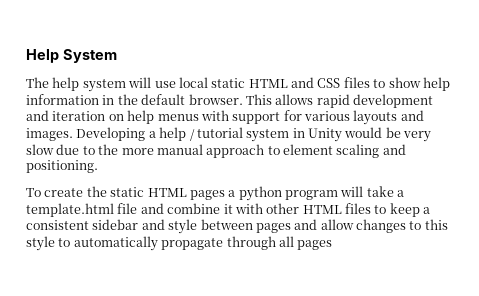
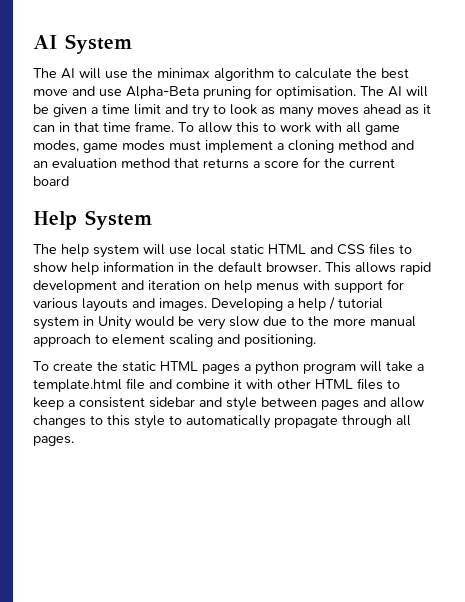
(26, 56) none -> [33,34,132,54] [33,68,409,81] [33,85,428,99] [33,104,431,118] [33,121,400,135] [33,140,414,153] [33,157,395,169] [33,176,69,186] AI System // The AI will use the minimax algorithm to calculate the best move and use Alpha-Beta pruning for optimisation. The AI will be given a time limit and try to look as many moves ahead as it can in that time frame. To allow this to work with all game modes, game modes must implement a cloning method and an evaluation method that returns a score for the current board //
[297,240,333,250] pages -> [33,436,74,446] pages.

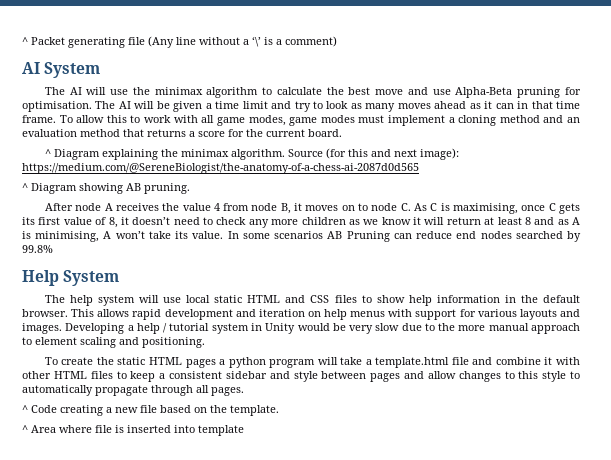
(33, 42) none -> [22,36,337,48] ^ Packet generating file (Any line without a ‘\’ is a comment) //
[33,176,69,186] board -> [308,129,342,137] [44,148,459,160] [22,163,419,174] [22,183,190,194] [44,203,580,214] [22,217,580,228] [22,231,582,242] [22,245,53,253] board. // ^ Diagram explaining the minimax algorithm. Source (for this and next image): https://medium.com/@SereneBiologist/the-anatomy-of-a-chess-ai-2087d0d565 // ^ Diagram showing AB pruning. // After node A receives the value 4 from node B, it moves on to node C. As C is maximising, once C gets its first value of 8, it doesn’t need to check any more children as we know it will return at least 8 and as A is minimising, A won’t take its value. In some scenarios AB Pruning can reduce end nodes searched by 99.8%
(74, 441) none -> [22,405,279,416] [22,425,244,436] // ^ Code creating a new file based on the template. // ^ Area where file is inserted into template

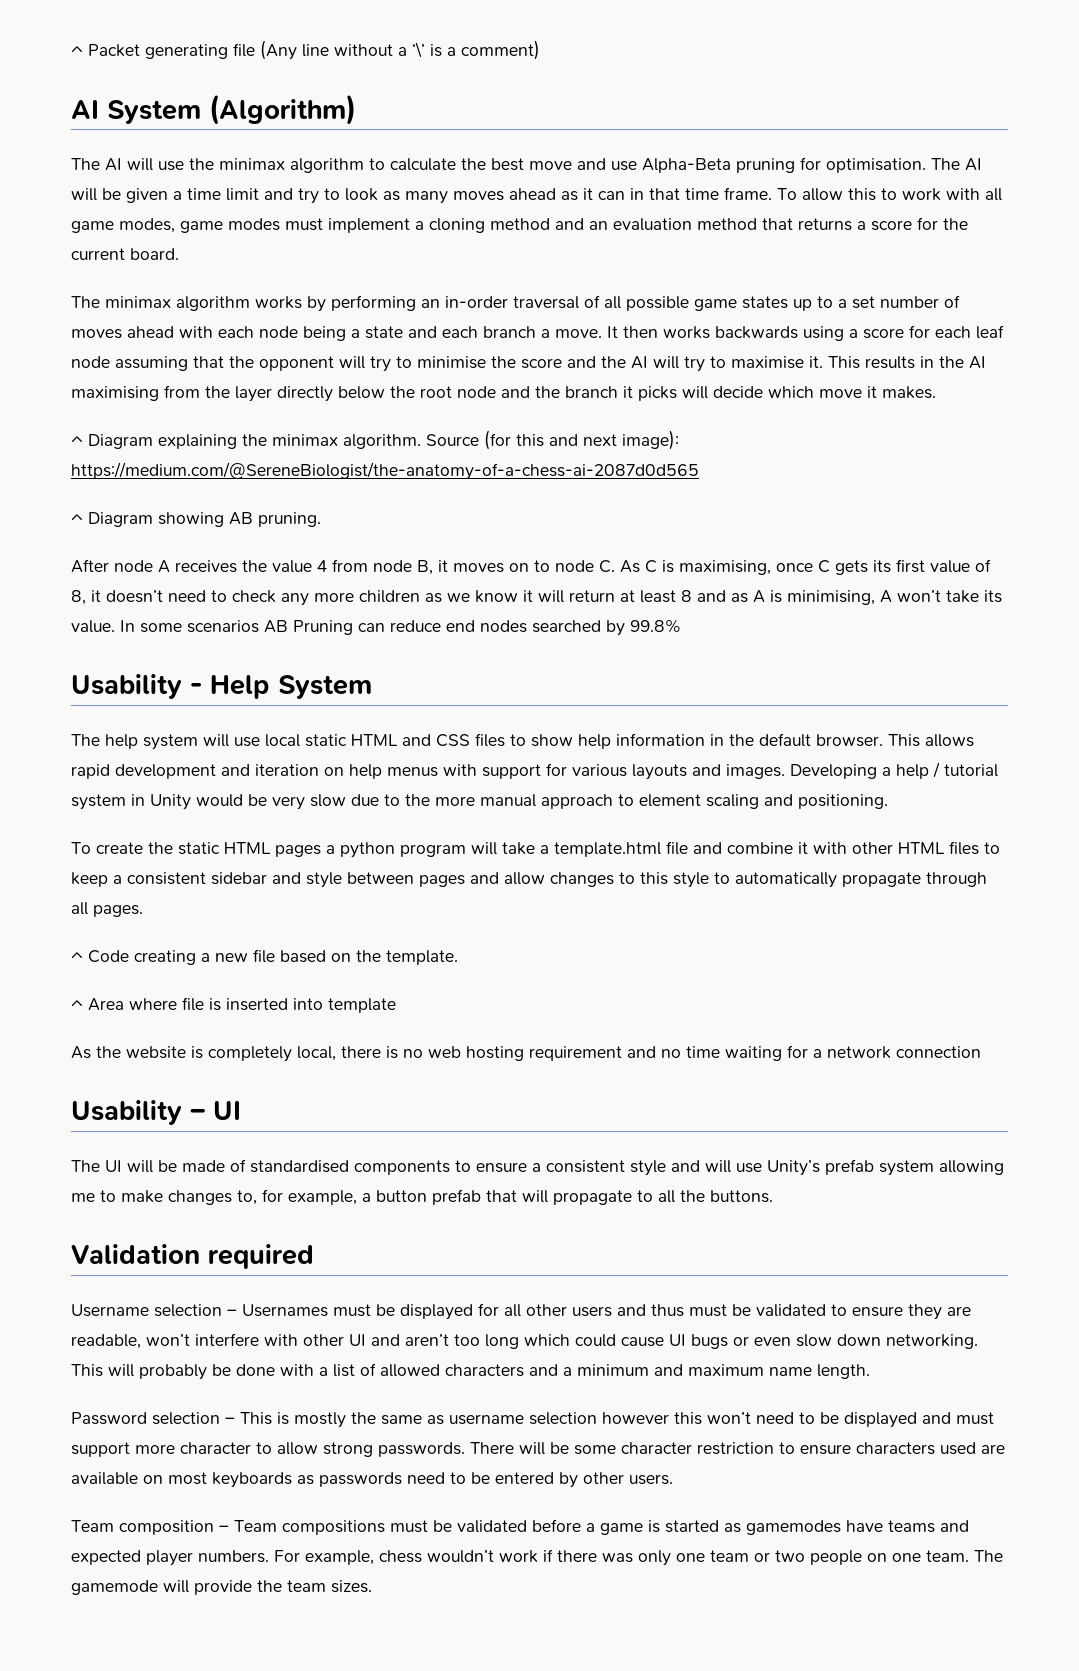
(101, 70) none -> [209,94,356,125] (Algorithm)
(342, 133) none -> [71,295,960,312] [71,325,1004,341] [71,356,986,372] [71,385,936,402] // The minimax algorithm works by performing an in-order traversal of all possible game states up to a set number of moves ahead with each node being a state and each branch a move. It then works backwards using a score for each leaf node assuming that the opponent will try to minimise the score and the AI will try to maximise it. This results in the AI maximising from the layer directly below the root node and the branch it picks will decide which move it makes.
(53, 249) none -> [71,674,202,699] Usability -
(244, 430) none -> [71,1045,981,1062] [71,1100,241,1125] [71,1159,1004,1176] [71,1189,773,1205] [71,1244,314,1269] [71,1303,971,1320] [71,1333,978,1349] [71,1363,870,1380] [71,1412,994,1428] [71,1442,1005,1457] [71,1472,673,1488] [71,1519,969,1535] [71,1549,1003,1566] [71,1580,372,1595] // As the website is completely local, there is no web hosting requirement and no time waiting for a network connection // Usability – UI // The UI will be made of standardised components to ensure a consistent style and will use Unity’s prefab system allowing me to make changes to, for example, a button prefab that will propagate to all the buttons. // Validation required // Username selection – Usernames must be displayed for all other users and thus must be validated to ensure they are readable, won’t interfere with other UI and aren’t too long which could cause UI bugs or even slow down networking. This will probably be done with a list of allowed characters and a minimum and maximum name length. // Password selection – This is mostly the same as username selection however this won’t need to be displayed and must support more character to allow strong passwords. There will be some character restriction to ensure characters used are available on most keyboards as passwords need to be entered by other users. // Team composition – Team compositions must be validated before a game is started as gamemodes have teams and expected player numbers. For example, chess wouldn’t work if there was only one team or two people on one team. The gamemode will provide the team sizes.

